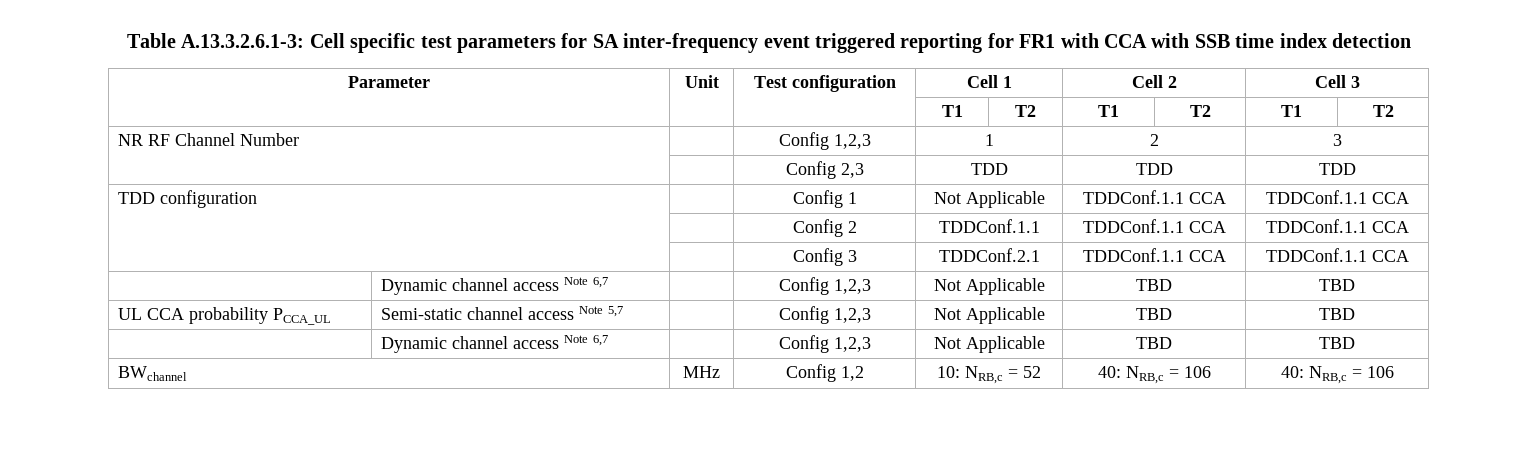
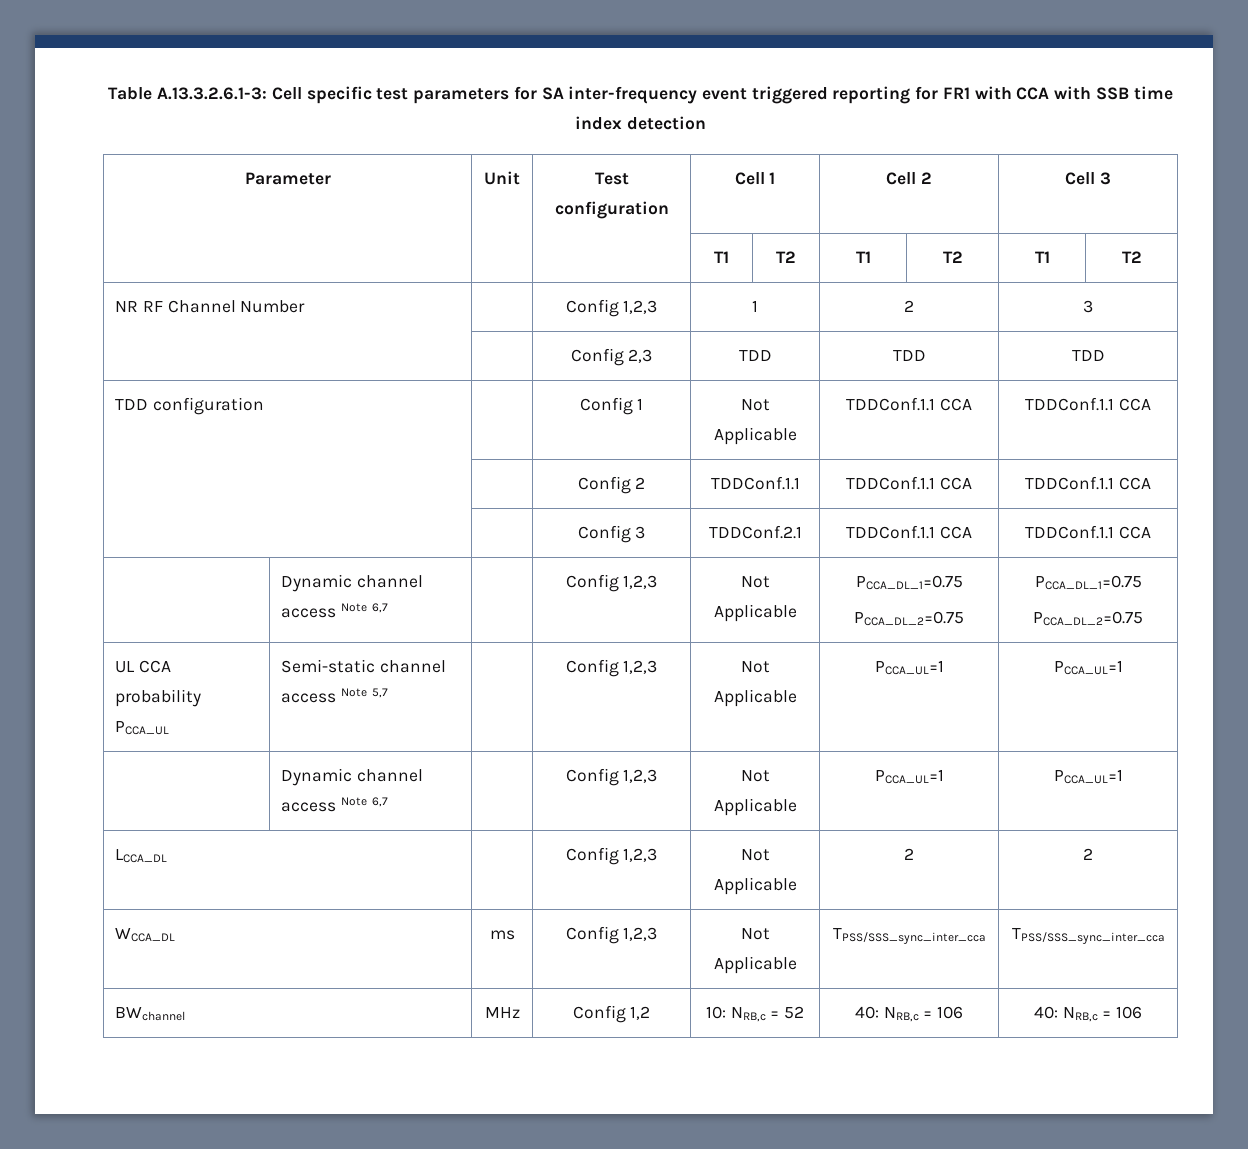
[1136,279,1172,291] [1319,279,1355,291] TBD | TBD -> [855,575,963,590] [854,611,964,626] [1034,575,1142,590] [1033,611,1143,626] PCCA_DL_1=0.75 // PCCA_DL_2=0.75 | PCCA_DL_1=0.75 // PCCA_DL_2=0.75
[1136,308,1172,320] [1319,308,1355,320] [380,335,608,353] [778,335,871,353] [933,336,1045,353] [1136,337,1172,349] [1319,337,1355,349] TBD | TBD // | Dynamic channel access Note 6,7 | | Config 1,2,3 | Not Applicable | TBD | TBD -> [874,660,944,675] [1053,660,1123,675] [281,768,424,786] [281,797,388,812] [565,768,658,786] [740,770,770,782] [713,798,797,816] [874,769,944,784] [1053,769,1123,784] [115,849,168,863] [565,847,658,865] [740,849,770,861] [713,877,797,895] [904,848,914,860] [1083,848,1093,860] [115,928,176,942] [489,930,515,940] [565,926,658,944] [740,928,770,940] [713,956,797,974] [832,928,986,944] [1011,928,1165,944] PCCA_UL=1 | PCCA_UL=1 // | Dynamic channel access Note 6,7 | | Config 1,2,3 | Not Applicable | PCCA_UL=1 | PCCA_UL=1 // LCCA_DL | | Config 1,2,3 | Not Applicable | 2 | 2 // WCCA_DL | ms | Config 1,2,3 | Not Applicable | TPSS/SSS_sync_inter_cca | TPSS/SSS_sync_inter_cca

